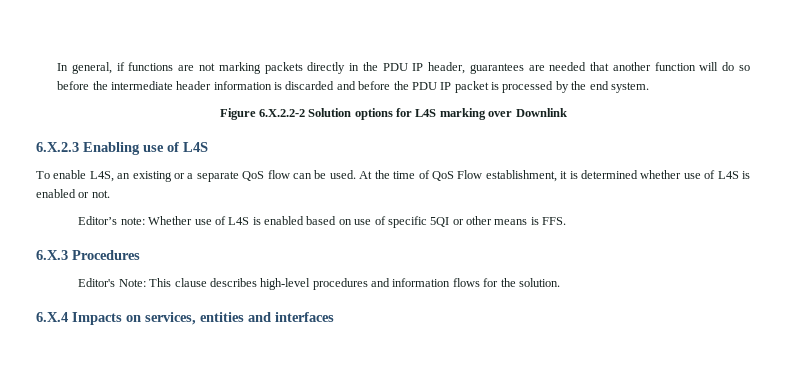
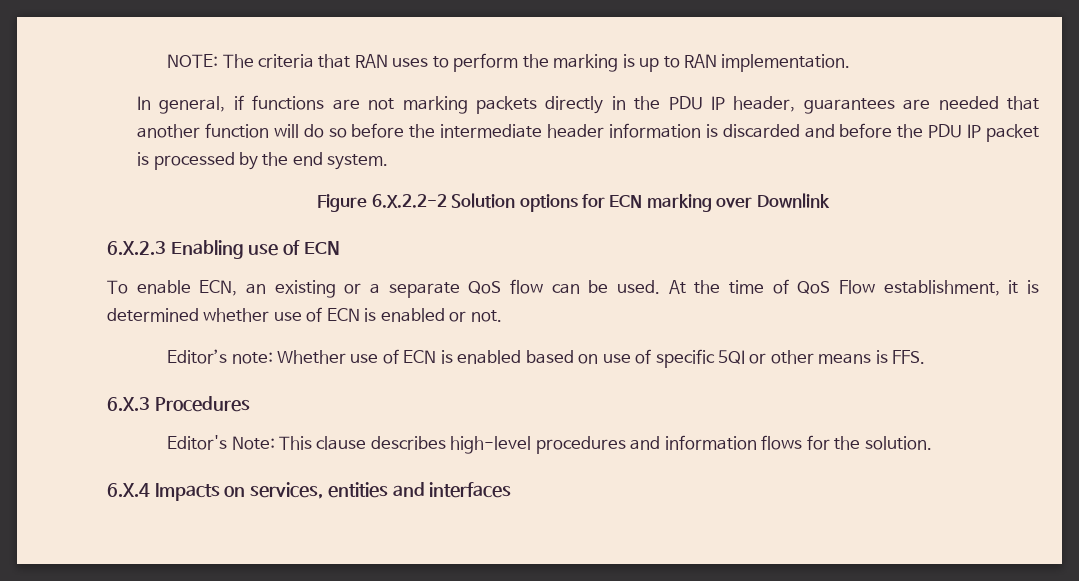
(57, 67) none -> [167,53,851,72] NOTE: The criteria that RAN uses to perform the marking is up to RAN implementation. //
[415,109,437,117] L4S -> [609,195,643,208] ECN
[183,142,208,152] L4S -> [303,241,340,255] ECN
[89,171,114,182] L4S, -> [199,280,238,296] ECN,
[717,171,739,179] L4S -> [326,308,360,322] ECN
[228,217,250,225] L4S -> [403,350,437,364] ECN

